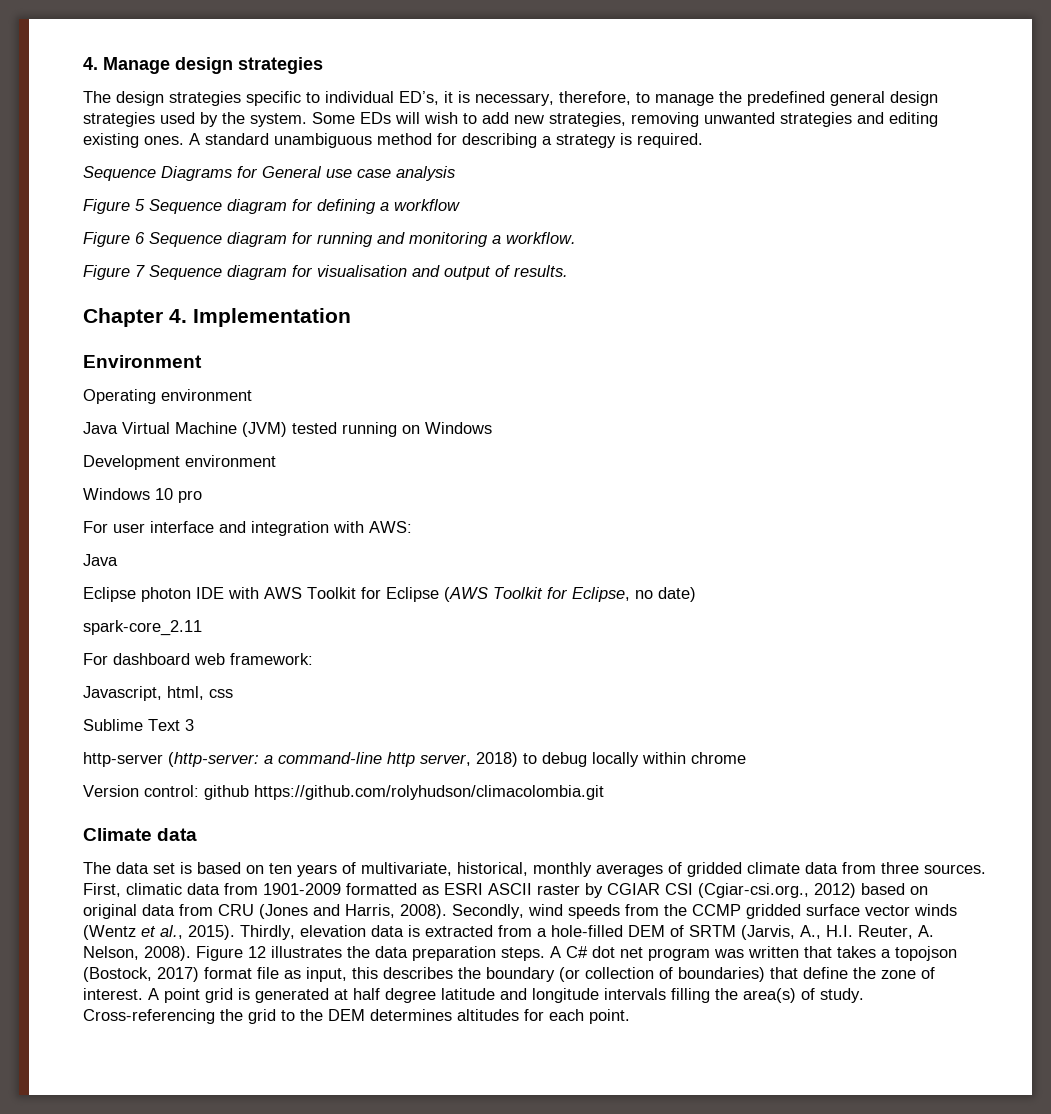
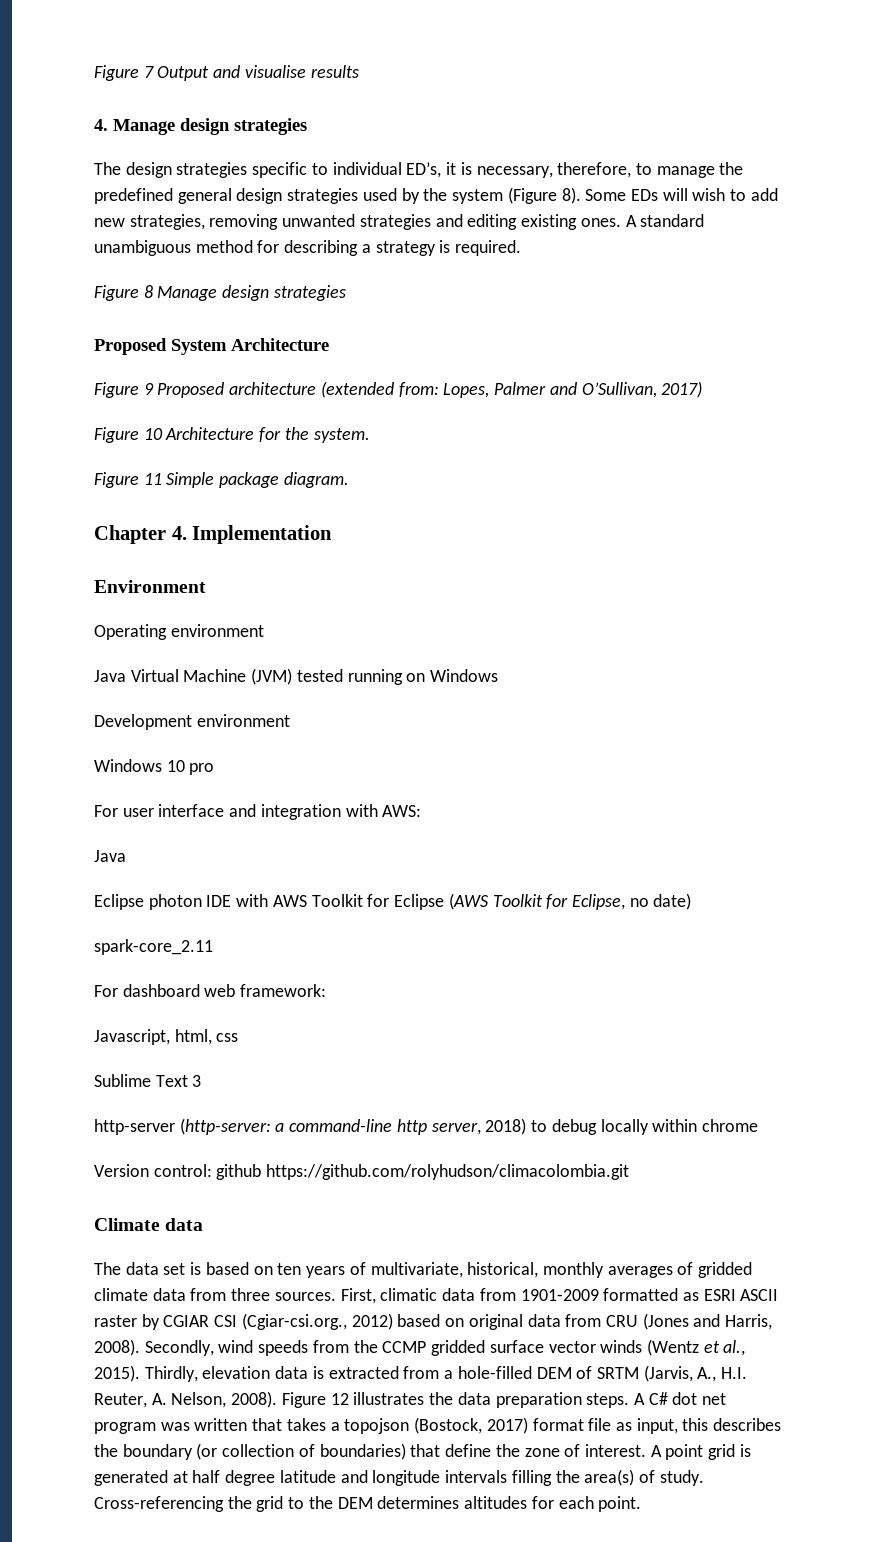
(83, 63) none -> [94,65,359,81] Figure 7 Output and visualise results //
[250,113,307,127] system. -> [452,187,581,204] system (Figure 8).
[83,166,455,181] [83,199,460,214] [83,232,576,247] [83,265,568,280] Sequence Diagrams for General use case analysis // Figure 5 Sequence diagram for defining a workflow // Figure 6 Sequence diagram for running and monitoring a workflow. // Figure 7 Sequence diagram for visualisation and output of results. -> [94,285,346,301] [94,338,329,355] [94,381,703,398] [94,427,370,443] [94,472,349,488] Figure 8 Manage design strategies // Proposed System Architecture // Figure 9 Proposed architecture (extended from: Lopes, Palmer and O’Sullivan, 2017) // Figure 10 Architecture for the system. // Figure 11 Simple package diagram.

